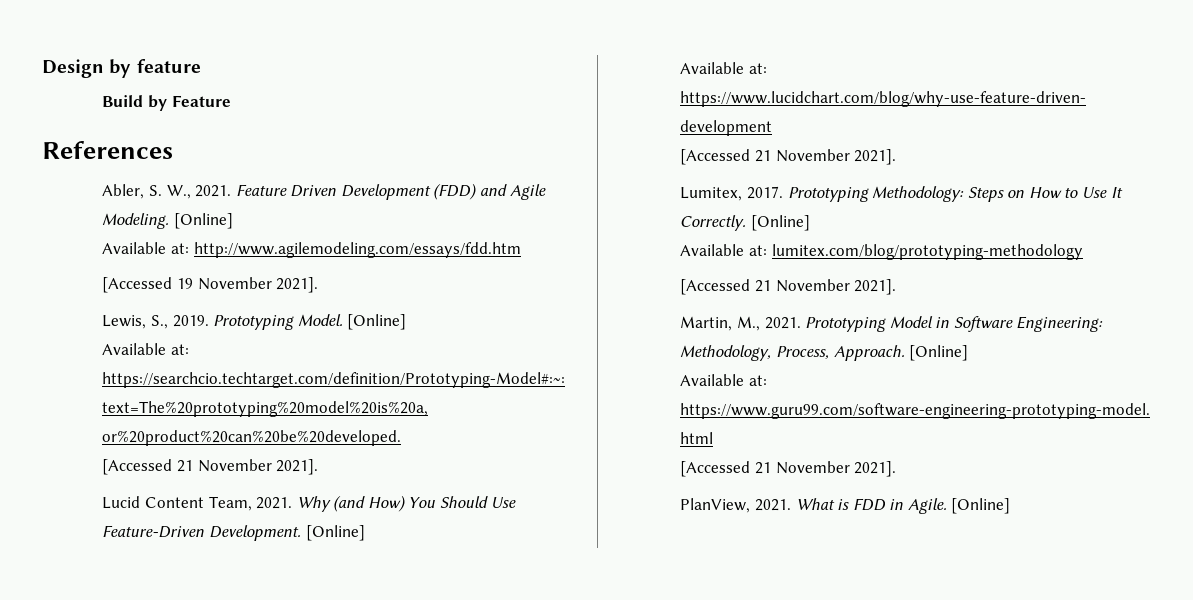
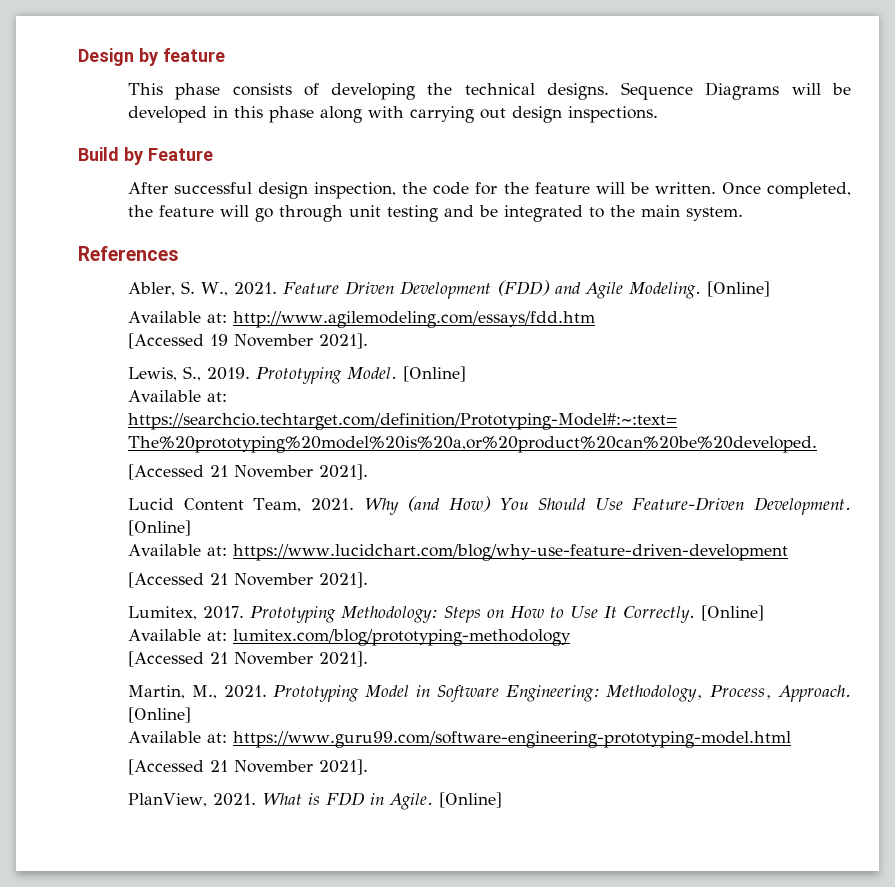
[102,95,231,111] Build by Feature -> [127,82,851,100] [127,106,658,123] [78,147,213,165] [127,182,852,199] [127,205,743,222] This phase consists of developing the technical designs. Sequence Diagrams will be developed in this phase along with carrying out design inspections. // Build by Feature // After successful design inspection, the code for the feature will be written. Once completed, the feature will go through unit testing and be integrated to the main system.

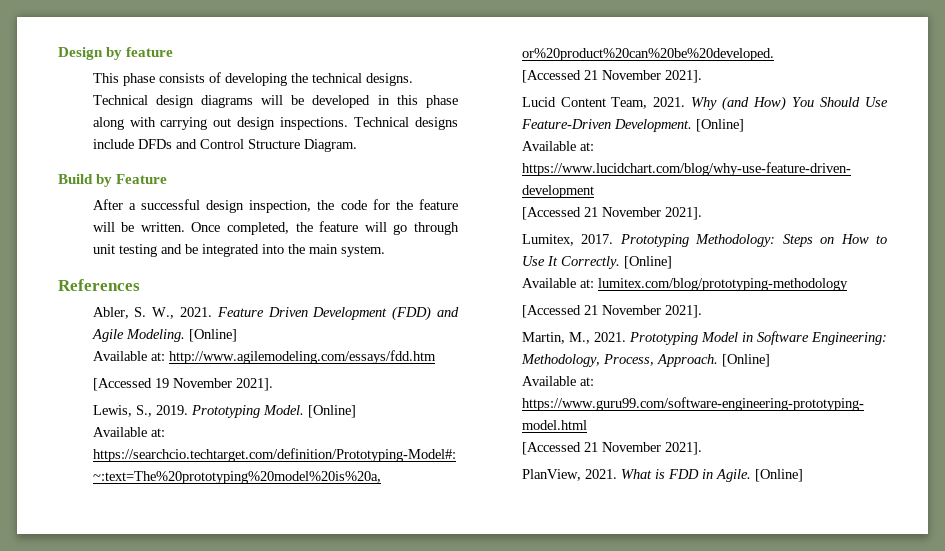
[621,82,780,100] Sequence Diagrams -> [92,95,253,108] Technical design diagrams
(658, 114) none -> [354,117,458,130] [92,139,357,152] Technical designs include DFDs and Control Structure Diagram.
(168, 188) none -> [128,203,136,210] a
[588,207,604,218] to -> [261,244,284,254] into

